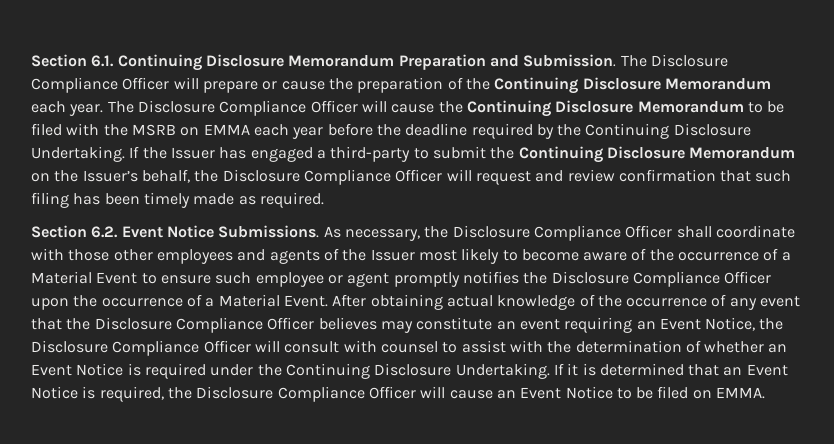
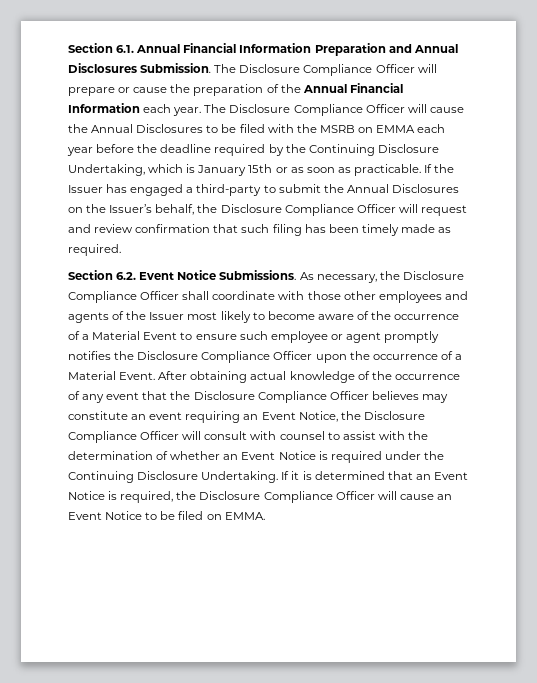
[117,54,519,71] Continuing Disclosure Memorandum Preparation and -> [136,43,458,56] [68,63,137,73] Annual Financial Information Preparation and Annual Disclosures
[494,77,771,94] Continuing Disclosure Memorandum -> [302,83,403,93] [68,103,140,113] Annual Financial Information
[466,100,744,117] Continuing Disclosure Memorandum -> [91,124,204,133] Annual Disclosures
[31,146,125,162] Undertaking. -> [68,164,421,176] Undertaking, which is January 15th or as soon as practicable.
[518,146,796,163] Continuing Disclosure Memorandum -> [346,184,459,193] Annual Disclosures

